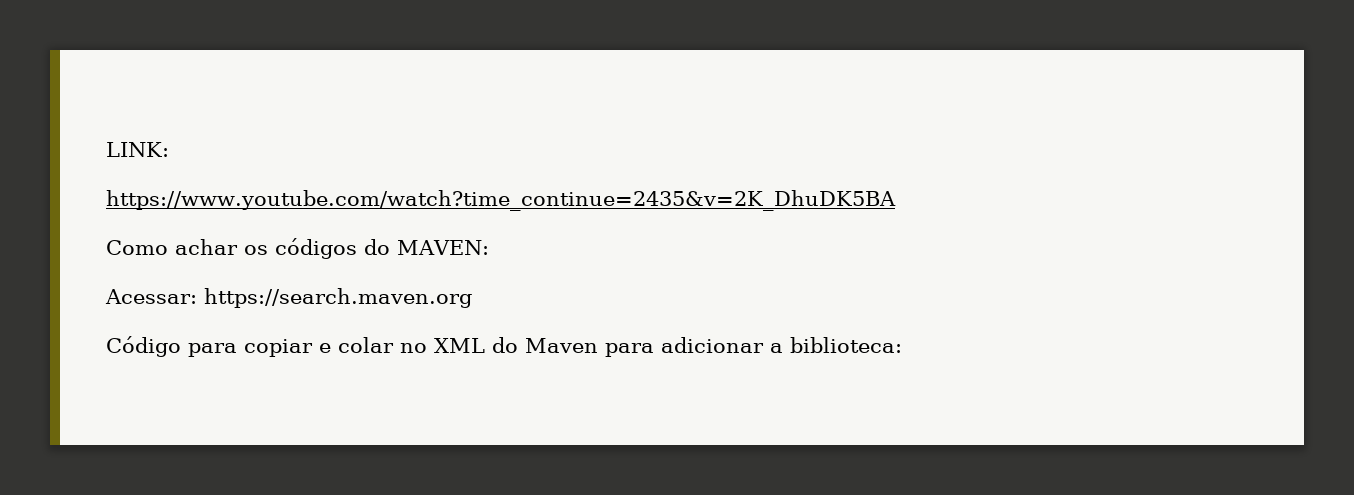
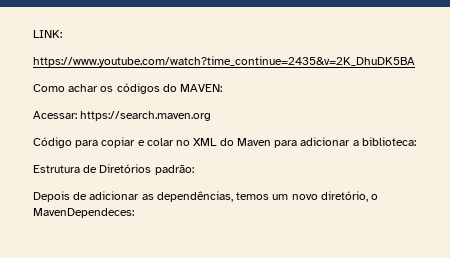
(902, 345) none -> [33,164,194,175] [33,191,379,202] [33,208,134,218] // Estrutura de Diretórios padrão: // Depois de adicionar as dependências, temos um novo diretório, o MavenDependeces:

